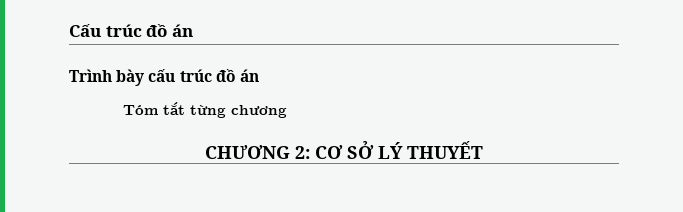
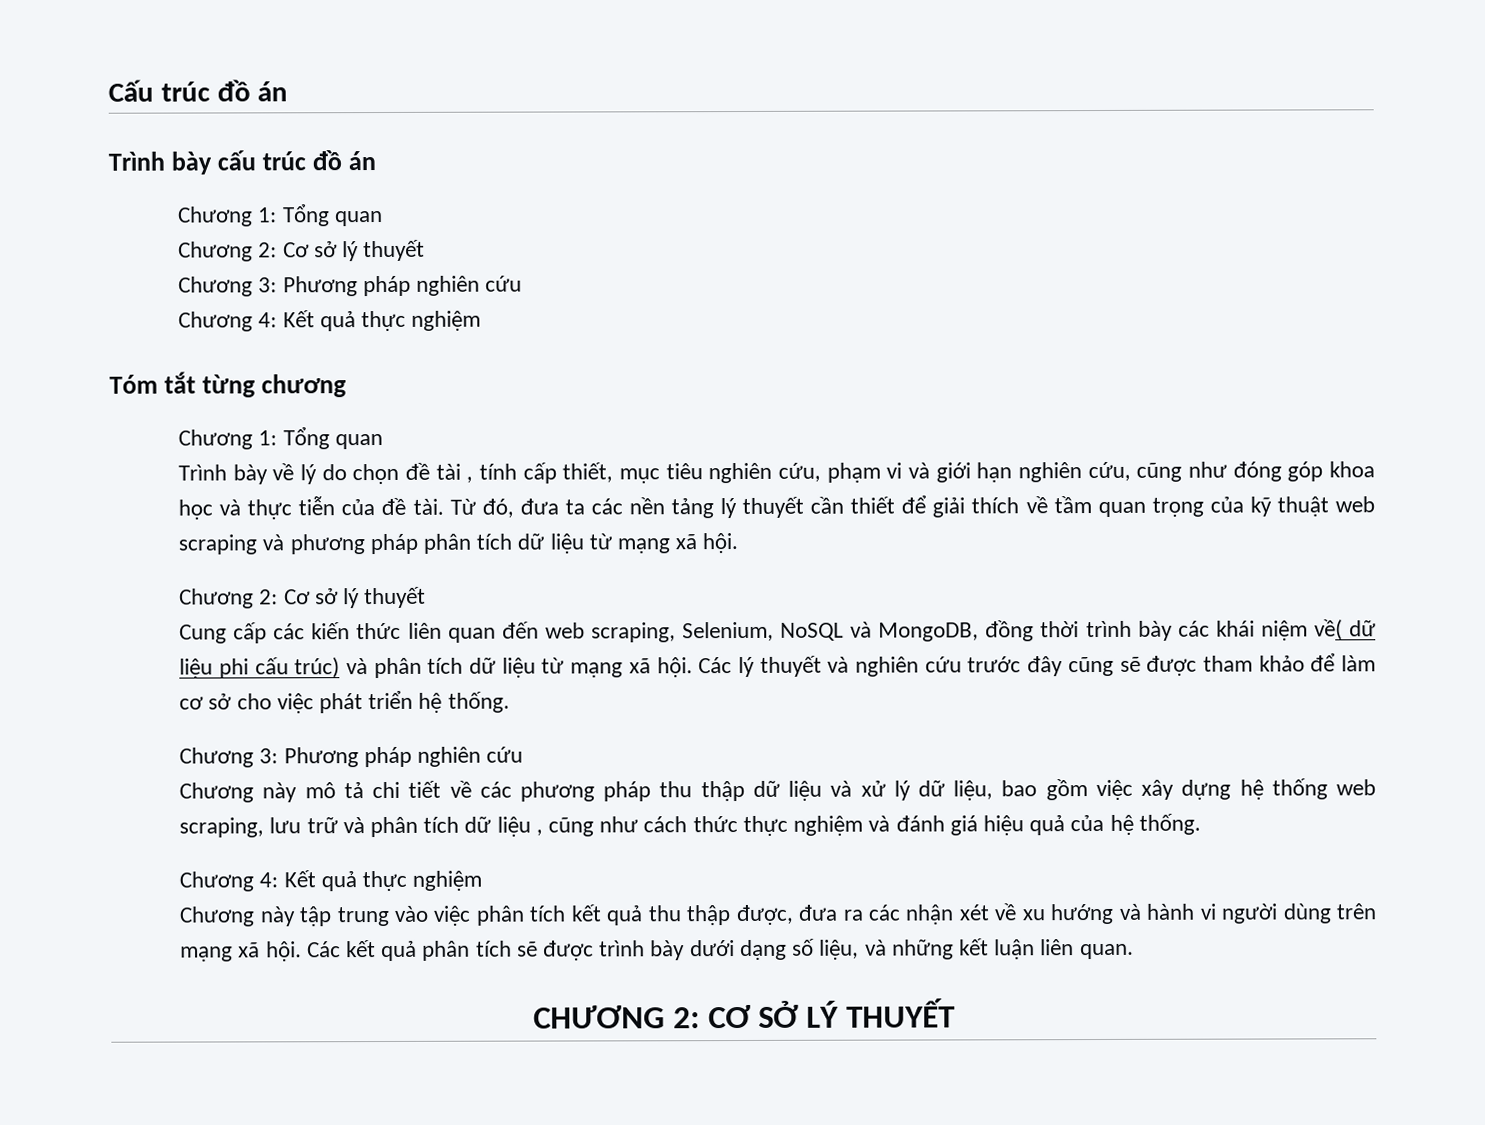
[122,102,287,118] Tóm tắt từng chương -> [178,204,383,227] [178,239,426,262] [178,275,523,297] [178,310,482,332] [109,371,348,398] [178,427,383,450] [178,461,1376,485] [178,495,1376,520] [178,533,739,555] [179,586,427,609] [179,619,1376,644] [179,653,1377,679] [179,690,510,714] [179,746,524,768] [179,778,1376,803] [179,813,1201,838] [179,870,483,892] [179,903,1376,927] [180,938,1134,962] Chương 1: Tổng quan // Chương 2: Cơ sở lý thuyết // Chương 3: Phương pháp nghiên cứu // Chương 4: Kết quả thực nghiệm // Tóm tắt từng chương // Chương 1: Tổng quan // Trình bày về lý do chọn đề tài , tính cấp thiết, mục tiêu nghiên cứu, phạm vi và giới hạn nghiên cứu, cũng như đóng góp khoa học và thực tiễn của đề tài. Từ đó, đưa ta các nền tảng lý thuyết cần thiết để giải thích về tầm quan trọng của kỹ thuật web scraping và phương pháp phân tích dữ liệu từ mạng xã hội. // Chương 2: Cơ sở lý thuyết // Cung cấp các kiến thức liên quan đến web scraping, Selenium, NoSQL và MongoDB, đồng thời trình bày các khái niệm về( dữ liệu phi cấu trúc) và phân tích dữ liệu từ mạng xã hội. Các lý thuyết và nghiên cứu trước đây cũng sẽ được tham khảo để làm cơ sở cho việc phát triển hệ thống. // Chương 3: Phương pháp nghiên cứu // Chương này mô tả chi tiết về các phương pháp thu thập dữ liệu và xử lý dữ liệu, bao gồm việc xây dựng hệ thống web scraping, lưu trữ và phân tích dữ liệu , cũng như cách thức thực nghiệm và đánh giá hiệu quả của hệ thống. // Chương 4: Kết quả thực nghiệm // Chương này tập trung vào việc phân tích kết quả thu thập được, đưa ra các nhận xét về xu hướng và hành vi người dùng trên mạng xã hội. Các kết quả phân tích sẽ được trình bày dưới dạng số liệu, và những kết luận liên quan.

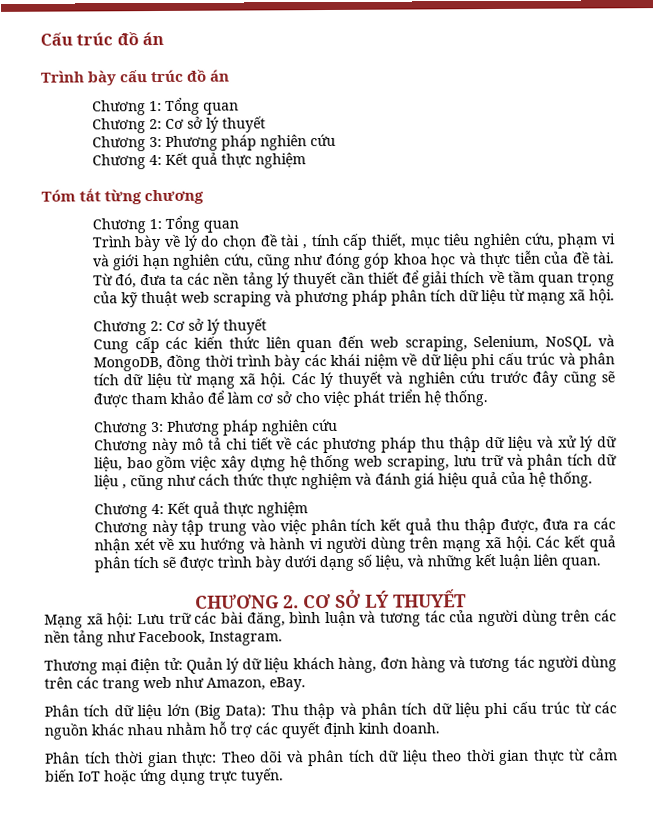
[1313,619,1376,641] [179,657,341,679] về( dữ liệu phi cấu trúc) -> [401,352,556,370] về dữ liệu phi cấu trúc
[672,1007,700,1029] 2: -> [283,595,299,609] 2.
(956, 1013) none -> [44,609,617,629] [44,630,283,647] [44,655,617,675] [44,676,306,693] [44,701,618,720] [44,721,440,740] [44,748,618,768] [45,768,284,786] // Mạng xã hội: Lưu trữ các bài đăng, bình luận và tương tác của người dùng trên các nền tảng như Facebook, Instagram. // Thương mại điện tử: Quản lý dữ liệu khách hàng, đơn hàng và tương tác người dùng trên các trang web như Amazon, eBay. // Phân tích dữ liệu lớn (Big Data): Thu thập và phân tích dữ liệu phi cấu trúc từ các nguồn khác nhau nhằm hỗ trợ các quyết định kinh doanh. // Phân tích thời gian thực: Theo dõi và phân tích dữ liệu theo thời gian thực từ cảm biến IoT hoặc ứng dụng trực tuyến.

